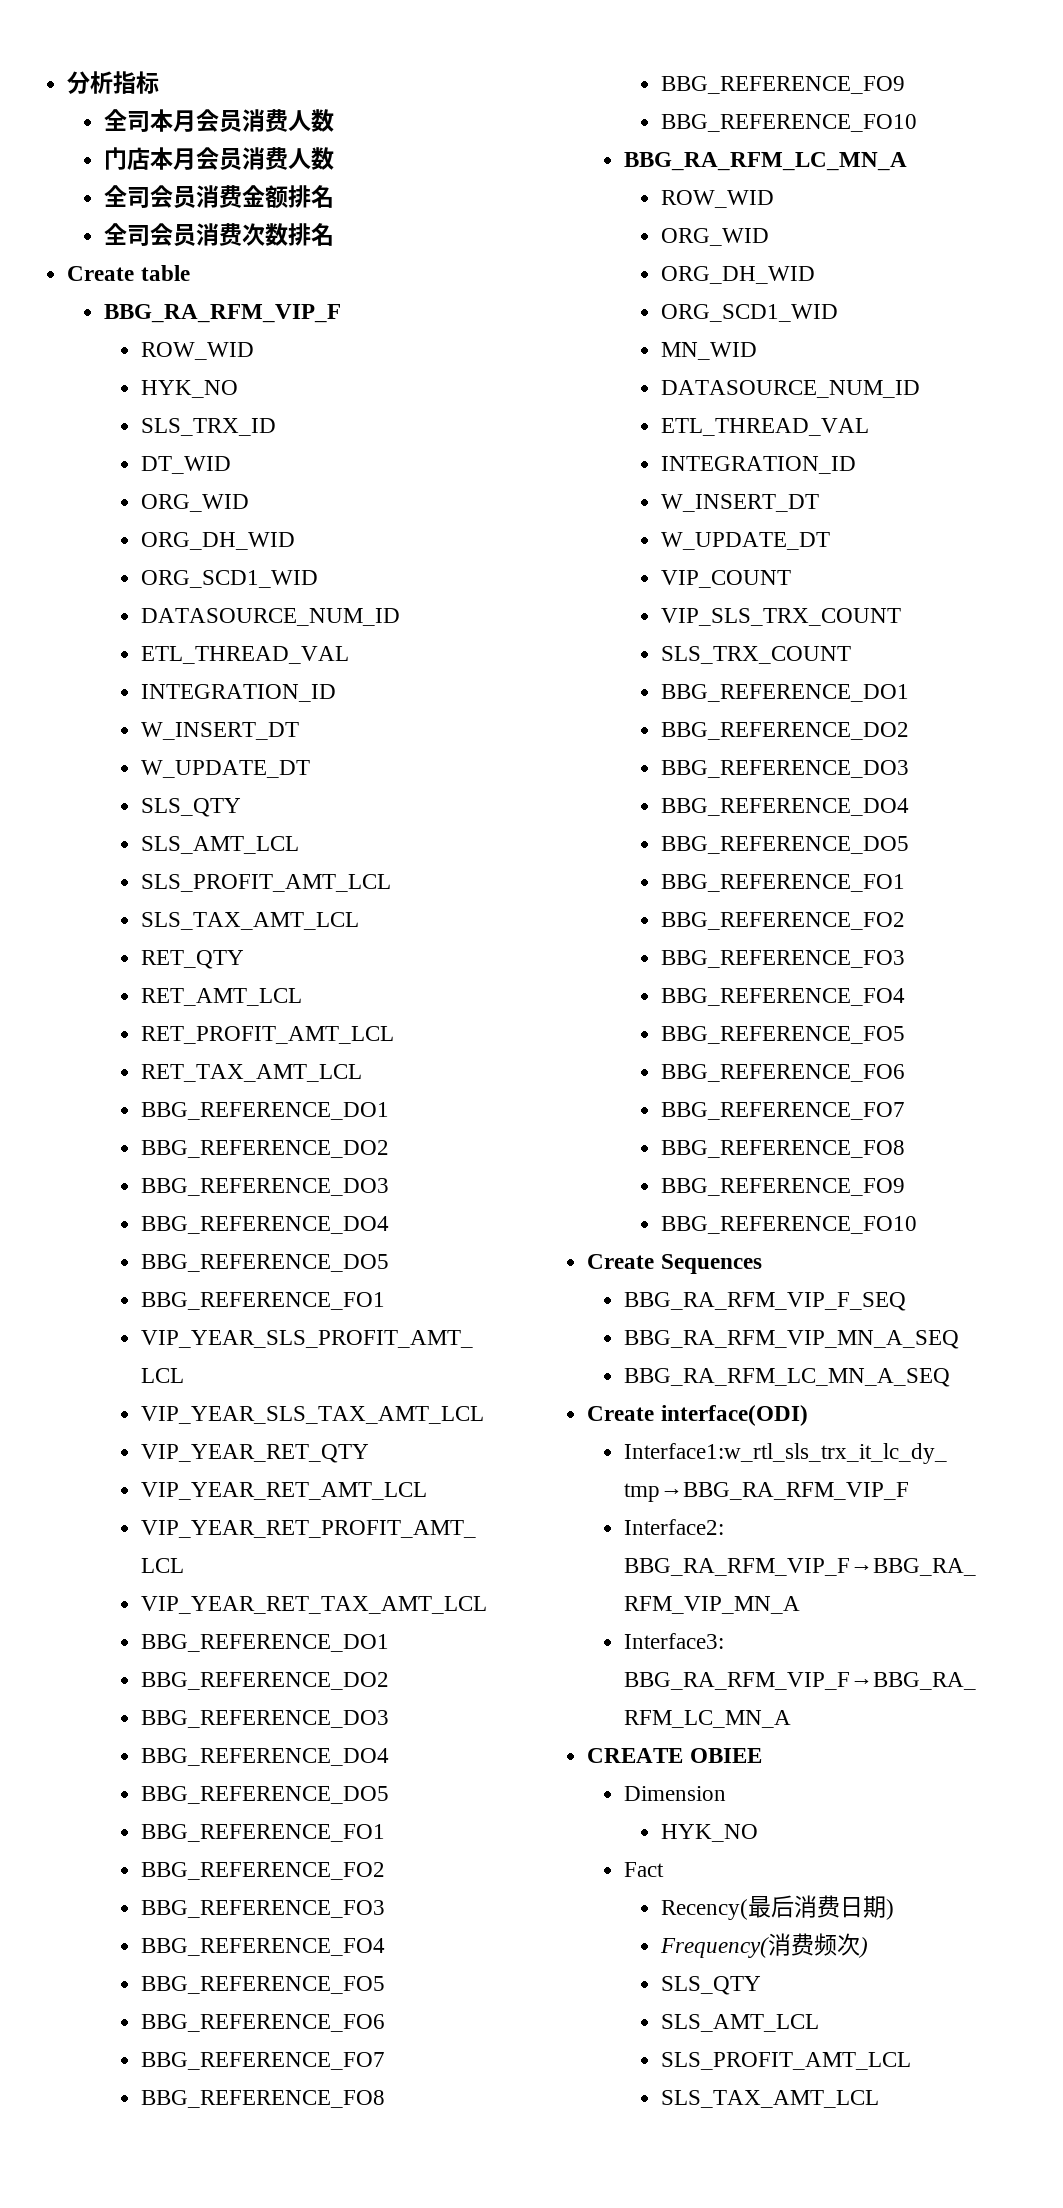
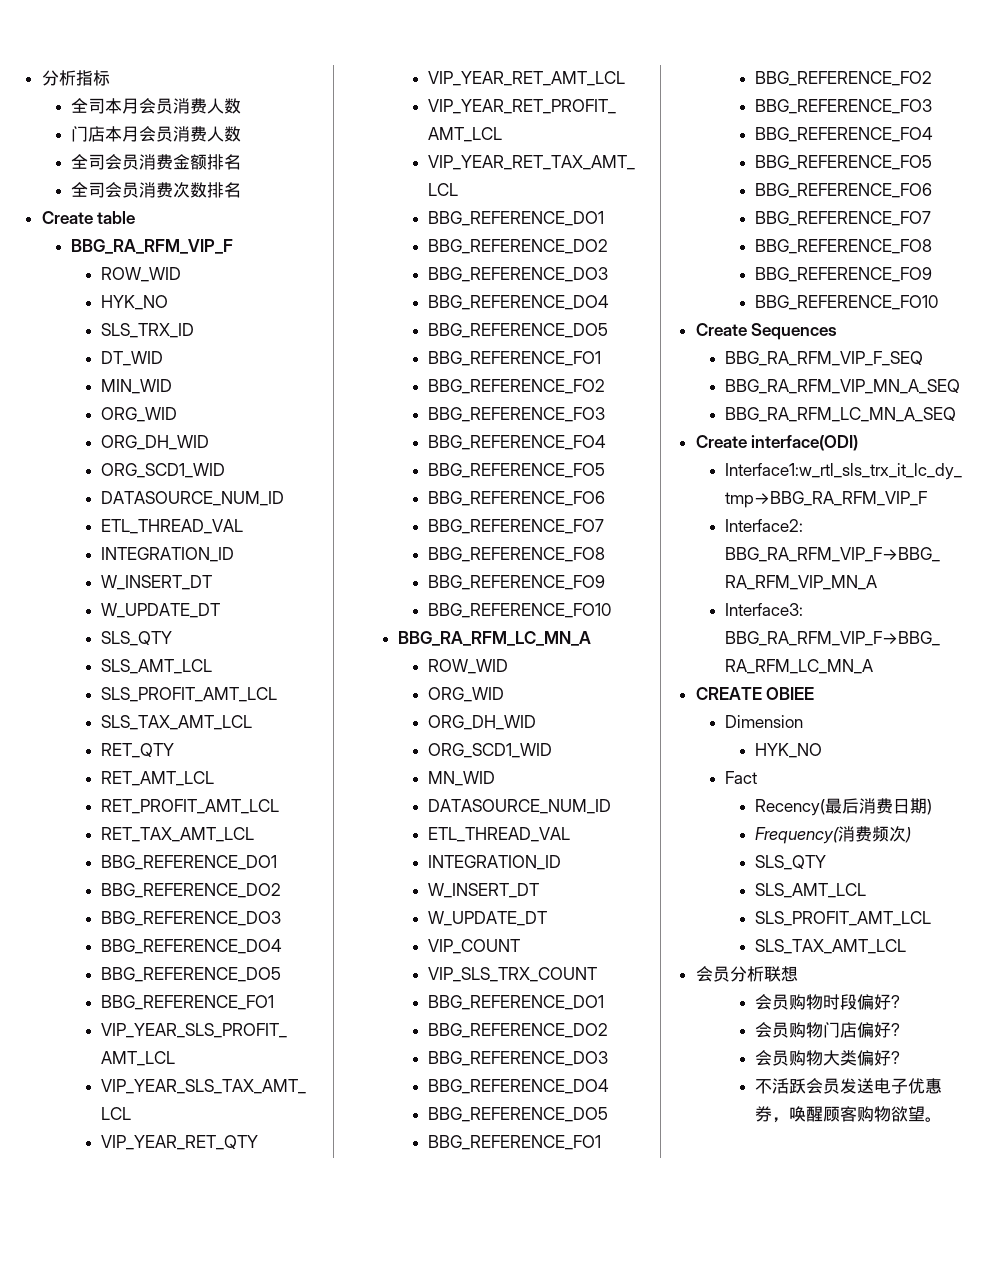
(232, 465) none -> [100,379,172,394] // MIN_WID
[661,646,852,664] // SLS_TRX_COUNT -> (597, 974) none
(880, 2099) none -> [695,966,798,982] [754,994,900,1010] [754,1022,900,1038] [754,1050,900,1066] [754,1078,942,1094] [754,1106,942,1123] // 会员分析联想 // 会员购物时段偏好? // 会员购物门店偏好? // 会员购物大类偏好? // 不活跃会员发送电子优惠券，唤醒顾客购物欲望。

